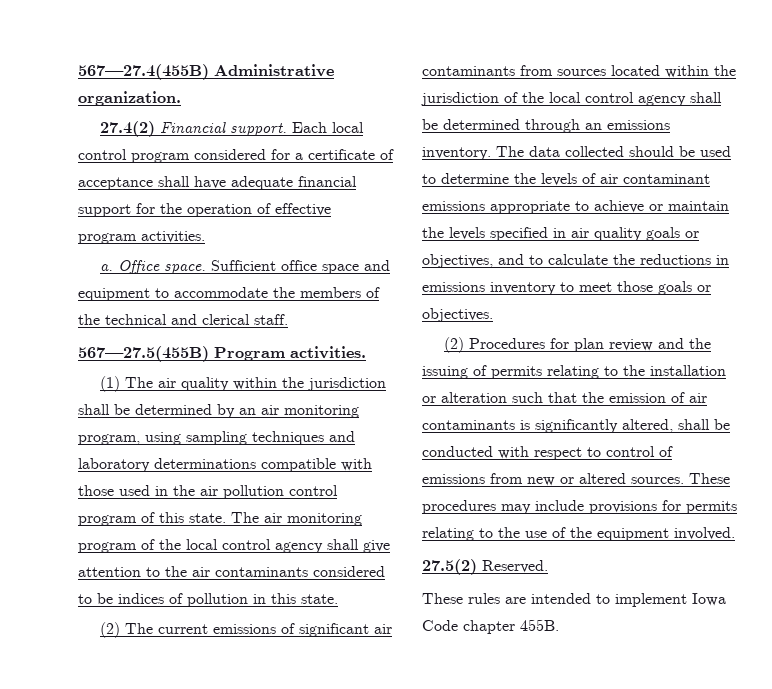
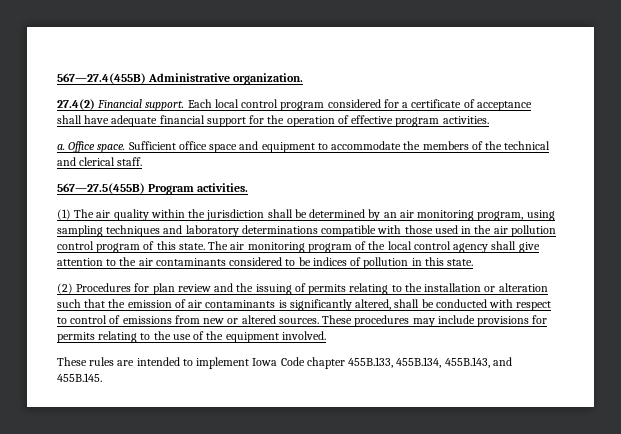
[99,622,392,638] [422,65,736,78] [421,92,722,106] [422,119,670,133] [422,146,731,160] [422,173,710,186] [422,200,729,214] [422,227,699,241] [422,254,729,268] [422,281,711,295] [422,308,493,322] // (2) The current emissions of significant air contaminants from sources located within the jurisdiction of the local control agency shall be determined through an emissions inventory. The data collected should be used to determine the levels of air contaminant emissions appropriate to achieve or maintain the levels specified in air quality goals or objectives, and to calculate the reductions in emissions inventory to meet those goals or objectives. -> (474, 262) none
[422,559,548,575] // 27.5(2) Reserved. -> (326, 335) none
[520,619,559,631] 455B. -> [348,357,512,368] [57,373,102,382] 455B.133, 455B.134, 455B.143, and 455B.145.

